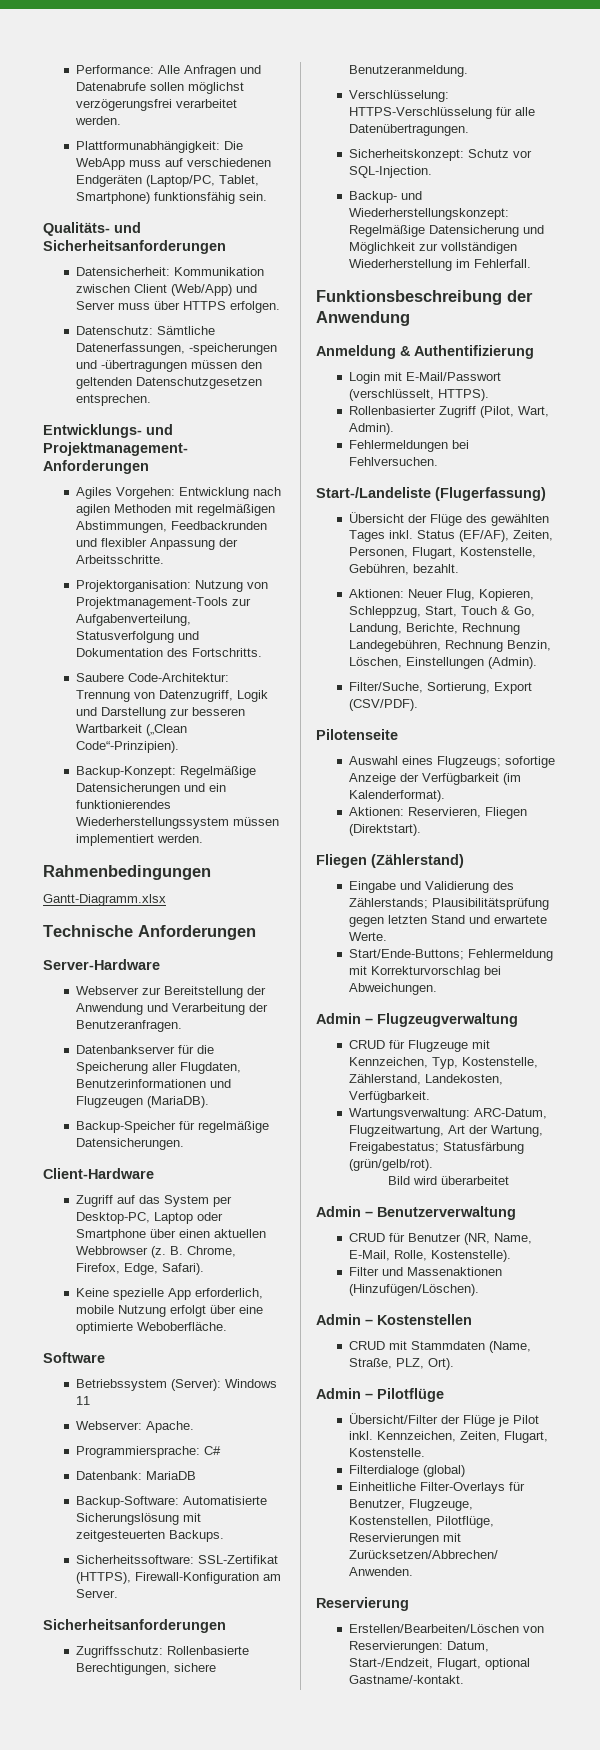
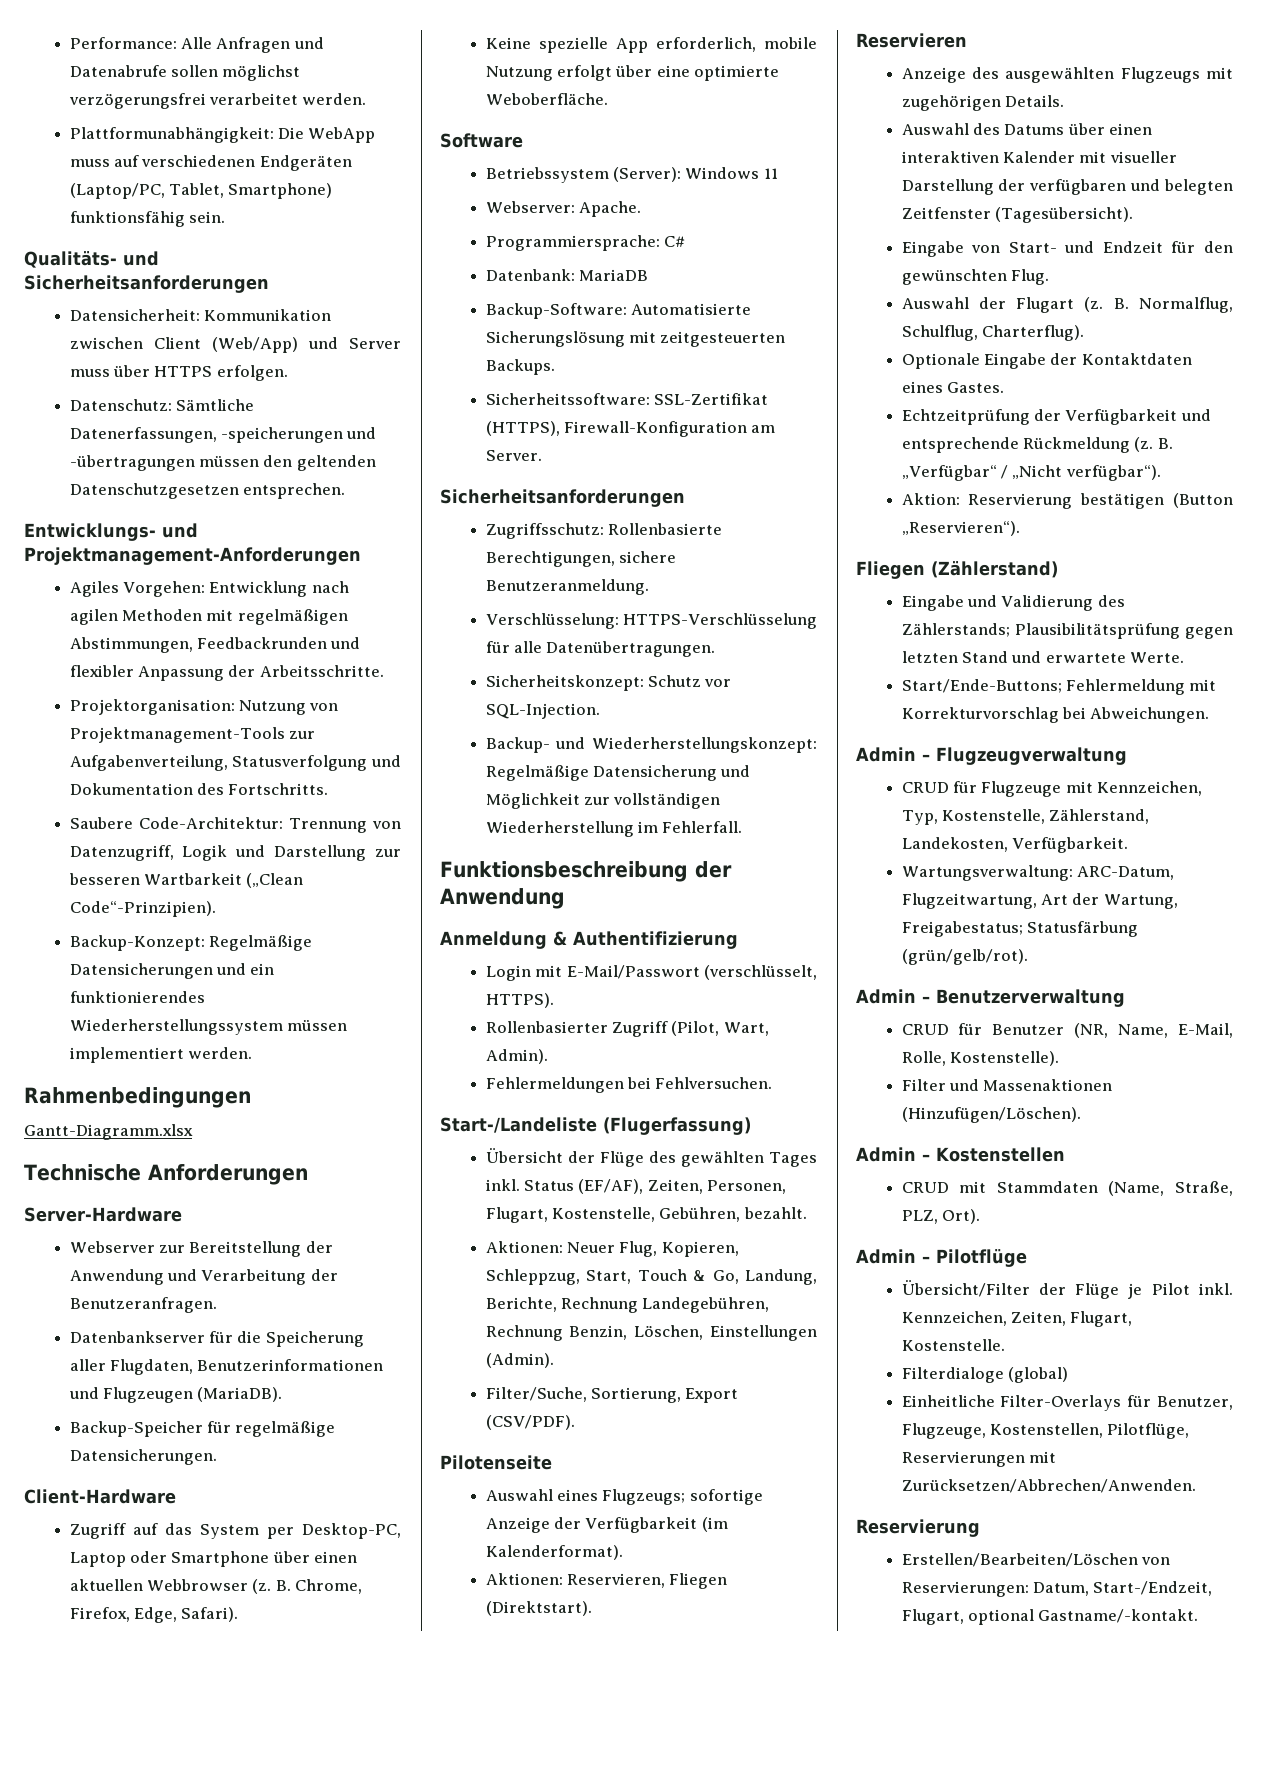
(422, 830) none -> [856,33,967,48] [901,67,1233,83] [901,95,1064,111] [901,123,1153,135] [901,151,1177,163] [901,179,1233,195] [901,207,1133,223] [901,241,1233,257] [901,269,1049,285] [901,297,1233,313] [901,325,1084,341] [901,353,1192,369] [901,381,1004,393] [901,409,1211,425] [901,437,1173,453] [901,465,1161,481] [901,493,1233,509] [901,521,1020,536] // Reservieren // Anzeige des ausgewählten Flugzeugs mit zugehörigen Details. // Auswahl des Datums über einen interaktiven Kalender mit visueller Darstellung der verfügbaren und belegten Zeitfenster (Tagesübersicht). // Eingabe von Start- und Endzeit für den gewünschten Flug. // Auswahl der Flugart (z. B. Normalflug, Schulflug, Charterflug). // Optionale Eingabe der Kontaktdaten eines Gastes. // Echtzeitprüfung der Verfügbarkeit und entsprechende Rückmeldung (z. B. „Verfügbar“ / „Nicht verfügbar“). // Aktion: Reservierung bestätigen (Button „Reservieren“).
[388,1176,510,1185] // Bild wird überarbeitet -> (1028, 957) none

